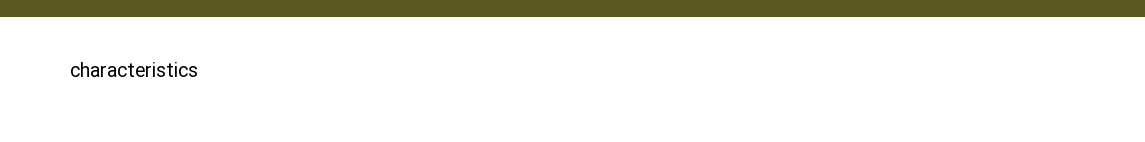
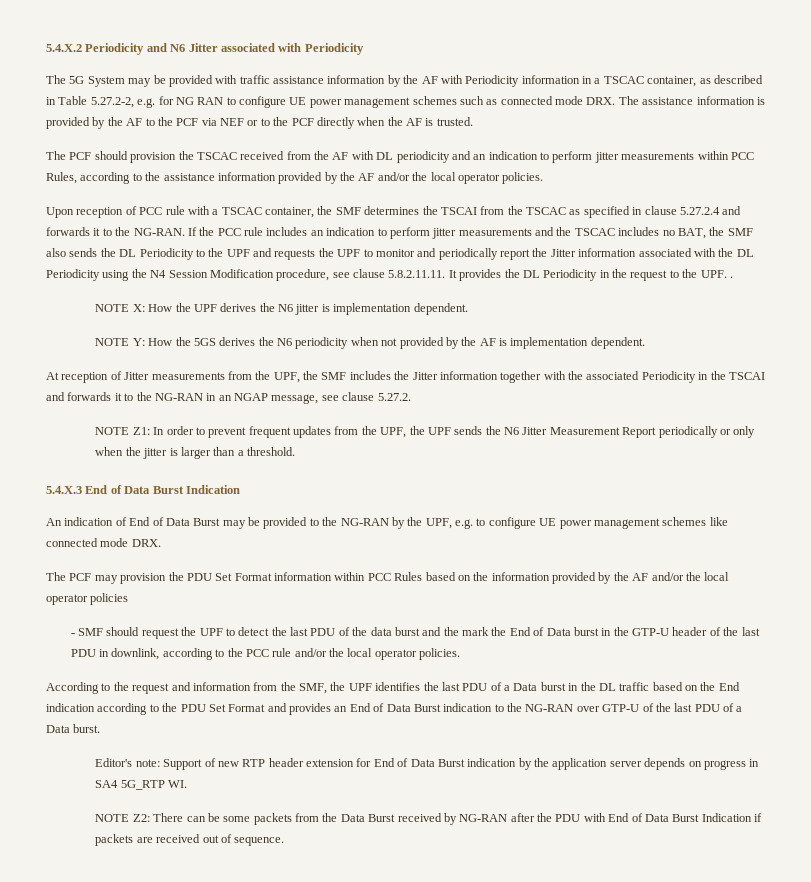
[70,62,198,77] characteristics -> [46,43,364,55] [46,75,763,87] [46,96,765,108] [46,117,473,129] [46,151,754,163] [46,172,544,184] [46,206,742,218] [46,227,753,239] [46,248,754,260] [46,269,733,281] [95,303,468,315] [95,337,645,349] [46,371,765,383] [46,392,411,404] [95,426,756,438] [95,447,296,459] [46,485,240,494] [46,517,728,529] [46,538,161,547] [46,572,730,584] [46,593,129,605] [70,627,760,639] [70,648,461,660] [46,682,740,694] [46,703,743,715] [46,724,101,733] [95,758,760,770] [95,780,188,790] [95,813,763,825] [95,834,285,846] 5.4.X.2 Periodicity and N6 Jitter associated with Periodicity // The 5G System may be provided with traffic assistance information by the AF with Periodicity information in a TSCAC container, as described in Table 5.27.2-2, e.g. for NG RAN to configure UE power management schemes such as connected mode DRX. The assistance information is provided by the AF to the PCF via NEF or to the PCF directly when the AF is trusted. // The PCF should provision the TSCAC received from the AF with DL periodicity and an indication to perform jitter measurements within PCC Rules, according to the assistance information provided by the AF and/or the local operator policies. // Upon reception of PCC rule with a TSCAC container, the SMF determines the TSCAI from the TSCAC as specified in clause 5.27.2.4 and forwards it to the NG-RAN. If the PCC rule includes an indication to perform jitter measurements and the TSCAC includes no BAT, the SMF also sends the DL Periodicity to the UPF and requests the UPF to monitor and periodically report the Jitter information associated with the DL Periodicity using the N4 Session Modification procedure, see clause 5.8.2.11.11. It provides the DL Periodicity in the request to the UPF. . // NOTE X: How the UPF derives the N6 jitter is implementation dependent. // NOTE Y: How the 5GS derives the N6 periodicity when not provided by the AF is implementation dependent. // At reception of Jitter measurements from the UPF, the SMF includes the Jitter information together with the associated Periodicity in the TSCAI and forwards it to the NG-RAN in an NGAP message, see clause 5.27.2. // NOTE Z1: In order to prevent frequent updates from the UPF, the UPF sends the N6 Jitter Measurement Report periodically or only when the jitter is larger than a threshold. // 5.4.X.3 End of Data Burst Indication // An indication of End of Data Burst may be provided to the NG-RAN by the UPF, e.g. to configure UE power management schemes like connected mode DRX. // The PCF may provision the PDU Set Format information within PCC Rules based on the information provided by the AF and/or the local operator policies // - SMF should request the UPF to detect the last PDU of the data burst and the mark the End of Data burst in the GTP-U header of the last PDU in downlink, according to the PCC rule and/or the local operator policies. // According to the request and information from the SMF, the UPF identifies the last PDU of a Data burst in the DL traffic based on the End indication according to the PDU Set Format and provides an End of Data Burst indication to the NG-RAN over GTP-U of the last PDU of a Data burst. // Editor's note: Support of new RTP header extension for End of Data Burst indication by the application server depends on progress in SA4 5G_RTP WI. // NOTE Z2: There can be some packets from the Data Burst received by NG-RAN after the PDU with End of Data Burst Indication if packets are received out of sequence.

